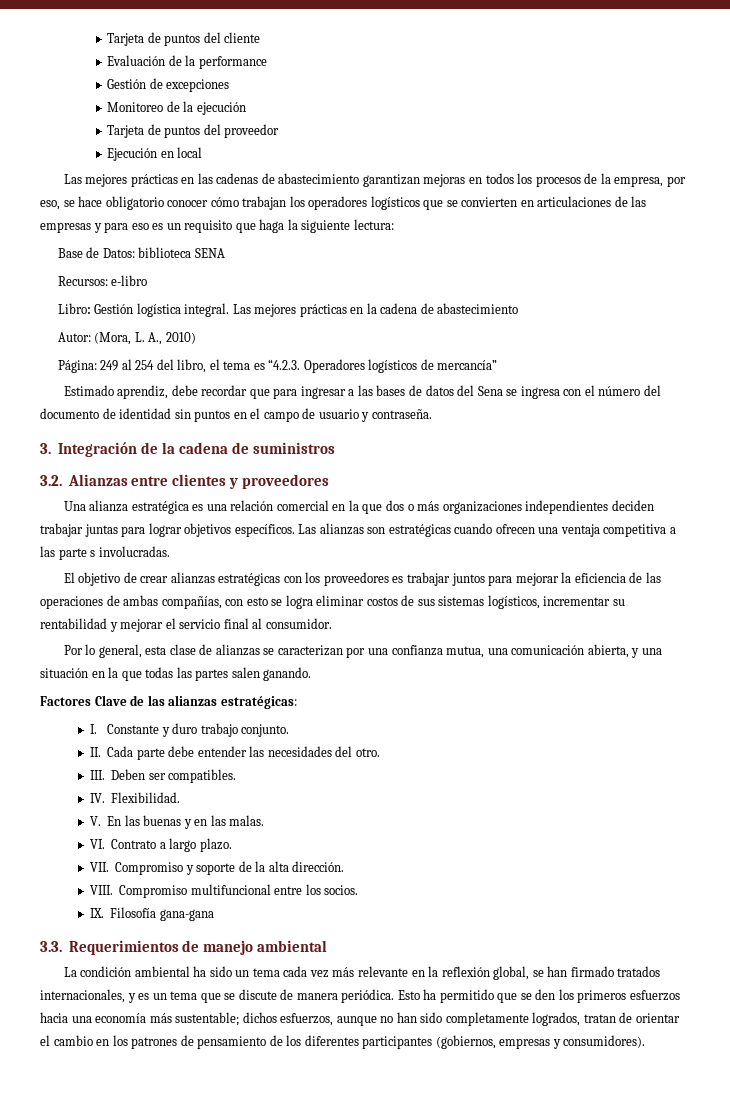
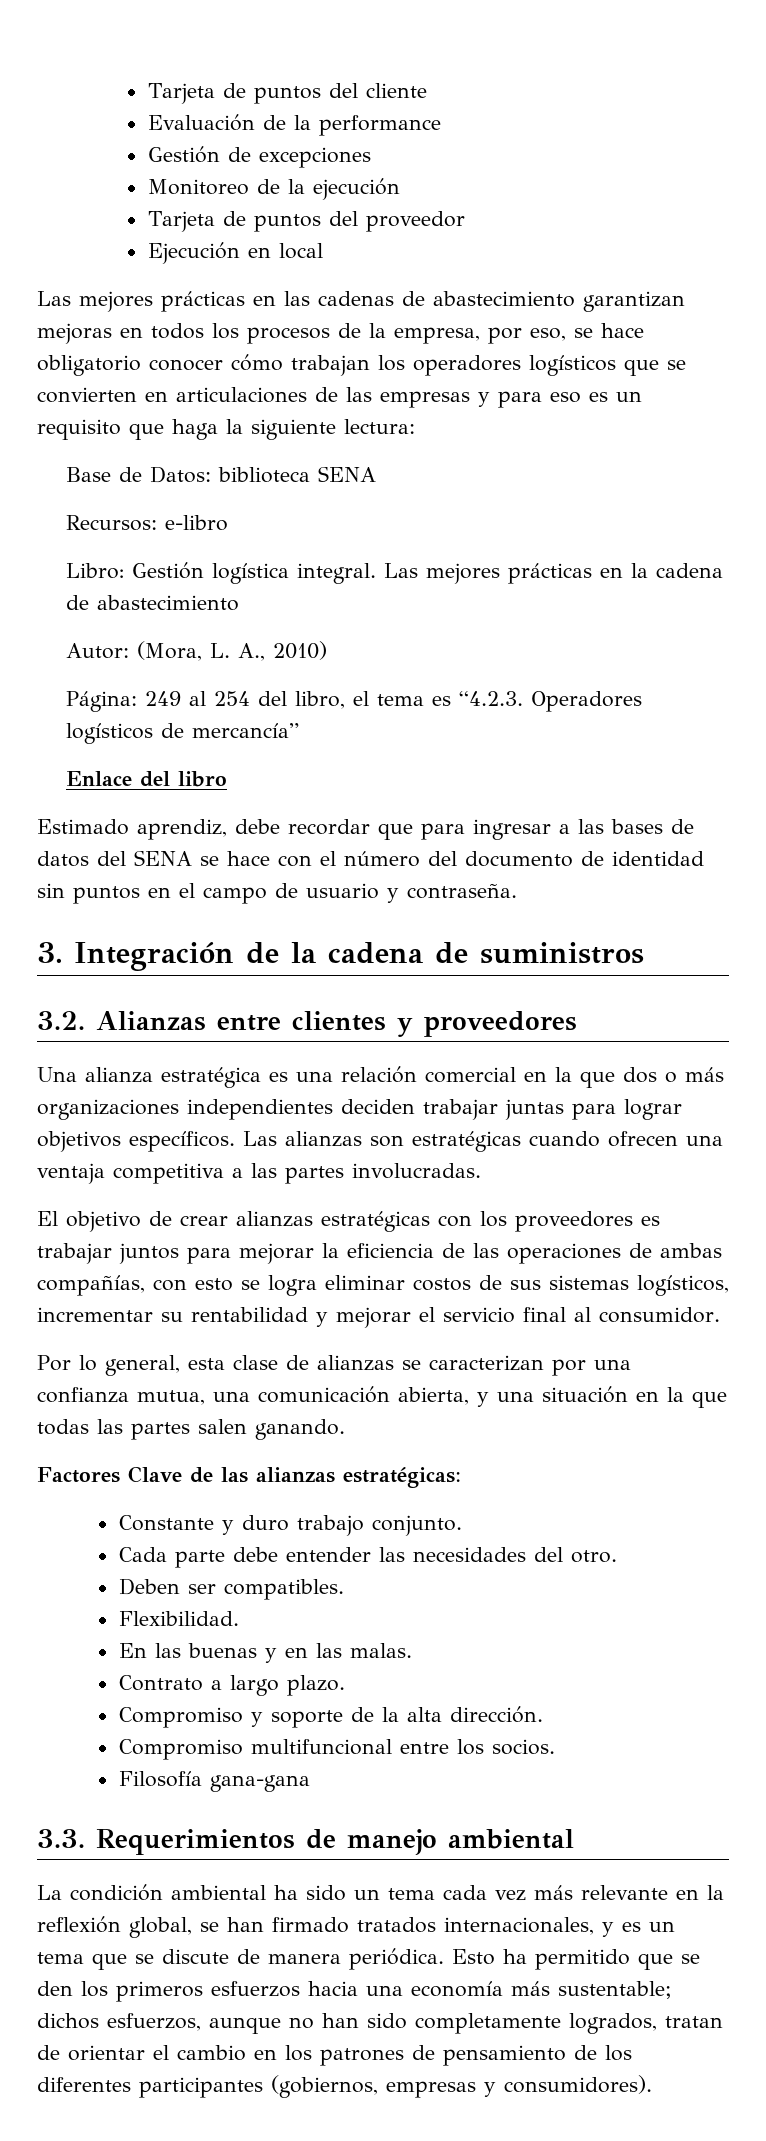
(498, 365) none -> [66,771,228,787] // Enlace del libro
[477,386,560,399] Sena se ingresa -> [134,850,270,866] SENA se hace
[58,548,96,560] parte s -> [285,1166,344,1184] partes
[89,724,97,734] I. -> (461, 1477) none
[89,747,101,757] II. -> (462, 1525) none
[89,770,105,780] III. -> (617, 1556) none
[89,793,105,803] IV. -> (344, 1589) none
[89,816,101,826] V. -> (239, 1618) none
[89,839,105,849] VI. -> (412, 1650) none
[89,862,109,872] VII. -> (345, 1685) none
[89,885,113,895] VIII. -> (543, 1714) none
[89,908,104,918] IX. -> (555, 1747) none

